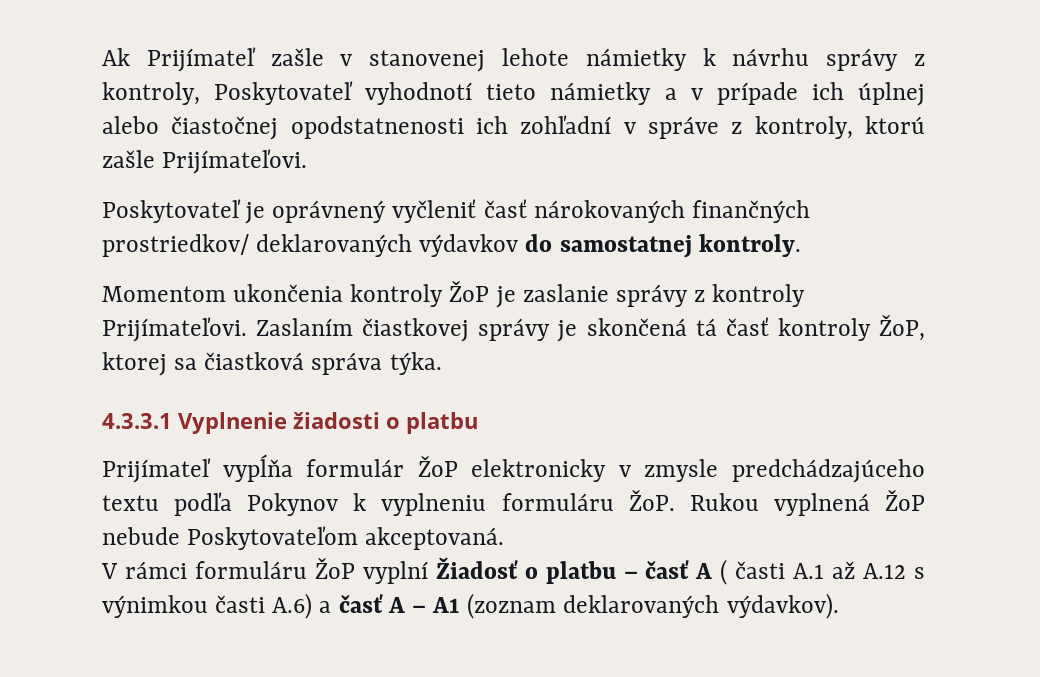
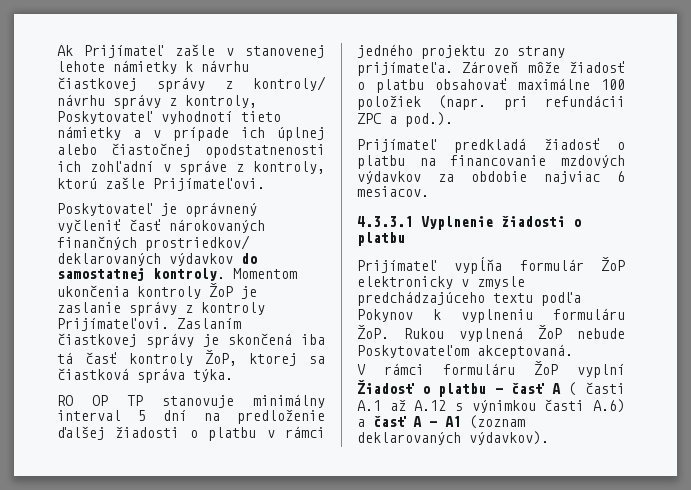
(810, 57) none -> [57,76,326,92] [57,94,105,106] čiastkovej správy z kontroly/ návrhu
(801, 245) // -> (225, 274) none
(687, 327) none -> [301,334,325,345] iba
(442, 363) none -> [57,394,325,408] [57,410,325,424] [57,426,325,441] [357,44,565,59] [357,61,625,76] [357,78,625,93] [357,95,625,110] [357,112,453,127] [357,138,625,153] [357,155,625,169] [357,171,625,184] [357,186,429,197] // RO OP TP stanovuje minimálny interval 5 dní na predloženie ďalšej žiadosti o platbu v rámci jedného projektu zo strany prijímateľa. Zároveň môže žiadosť o platbu obsahovať maximálne 100 položiek (napr. pri refundácii ZPC a pod.). // Prijímateľ predkladá žiadosť o platbu na financovanie mzdových výdavkov za obdobie najviac 6 mesiacov.

